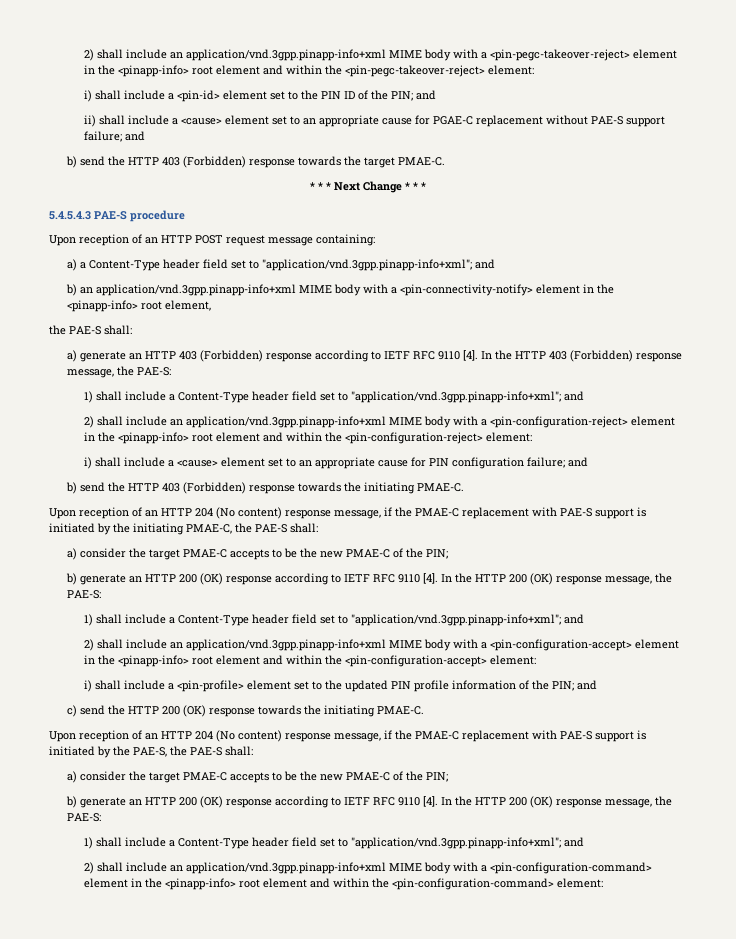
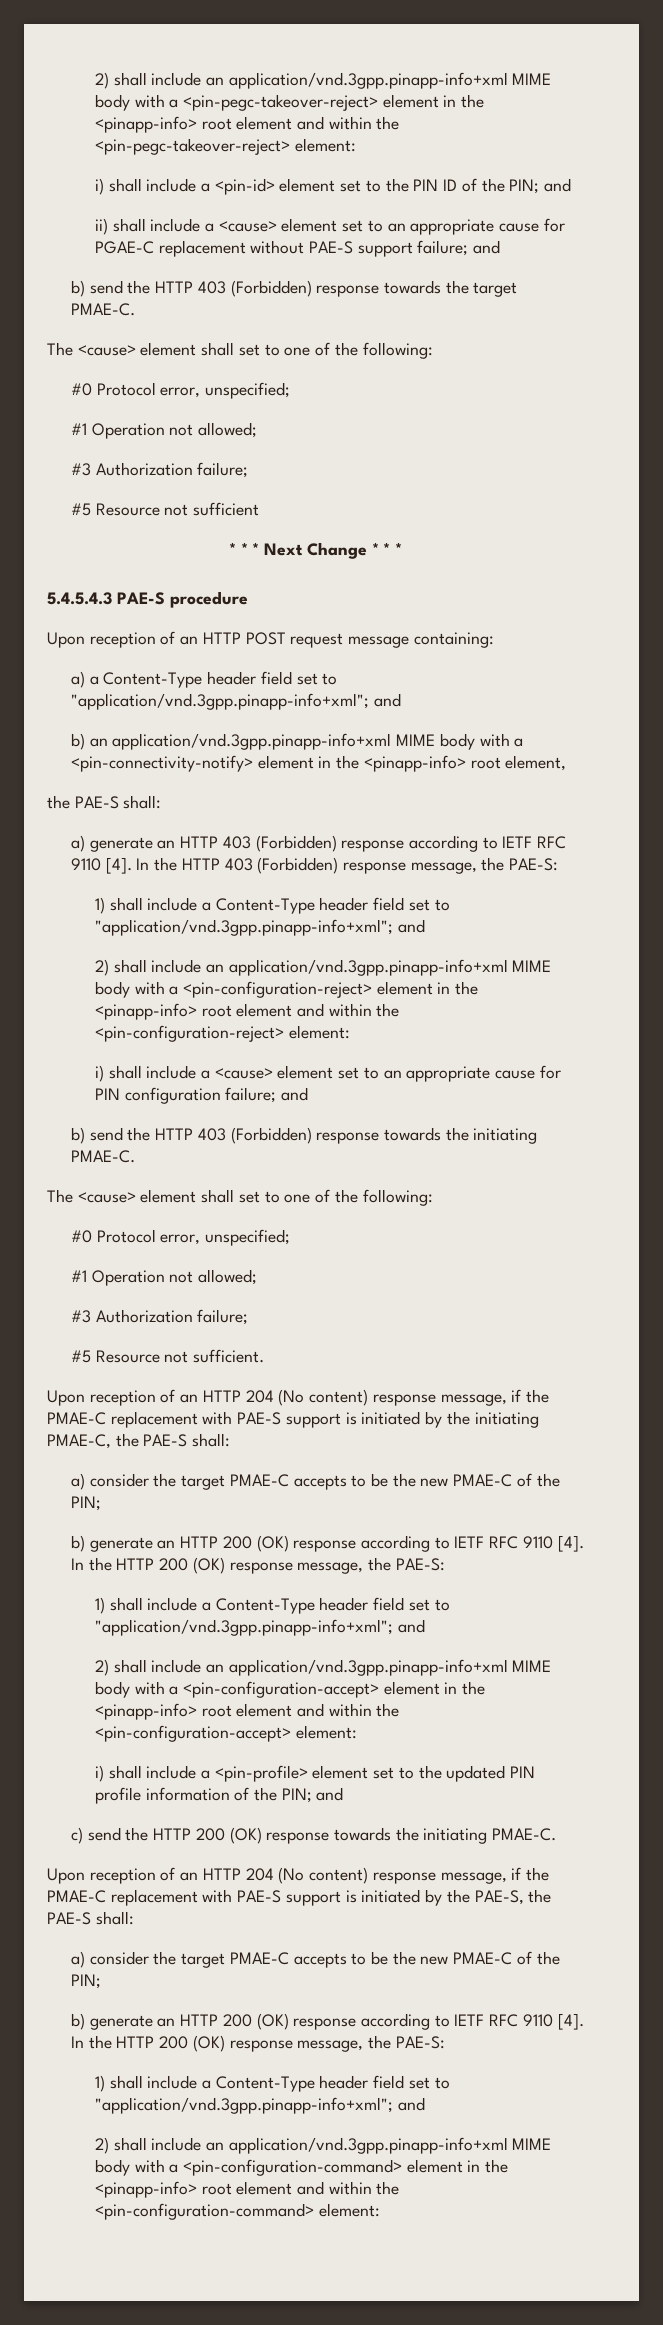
(445, 161) none -> [47,342,433,359] [70,382,291,399] [70,422,258,439] [70,462,249,478] [70,502,260,516] // The <cause> element shall set to one of the following: // #0 Protocol error, unspecified; // #1 Operation not allowed; // #3 Authorization failure; // #5 Resource not sufficient
(464, 487) none -> [47,1189,433,1206] [70,1229,291,1246] [70,1269,258,1286] [70,1309,249,1325] [70,1349,265,1363] // The <cause> element shall set to one of the following: // #0 Protocol error, unspecified; // #1 Operation not allowed; // #3 Authorization failure; // #5 Resource not sufficient.

